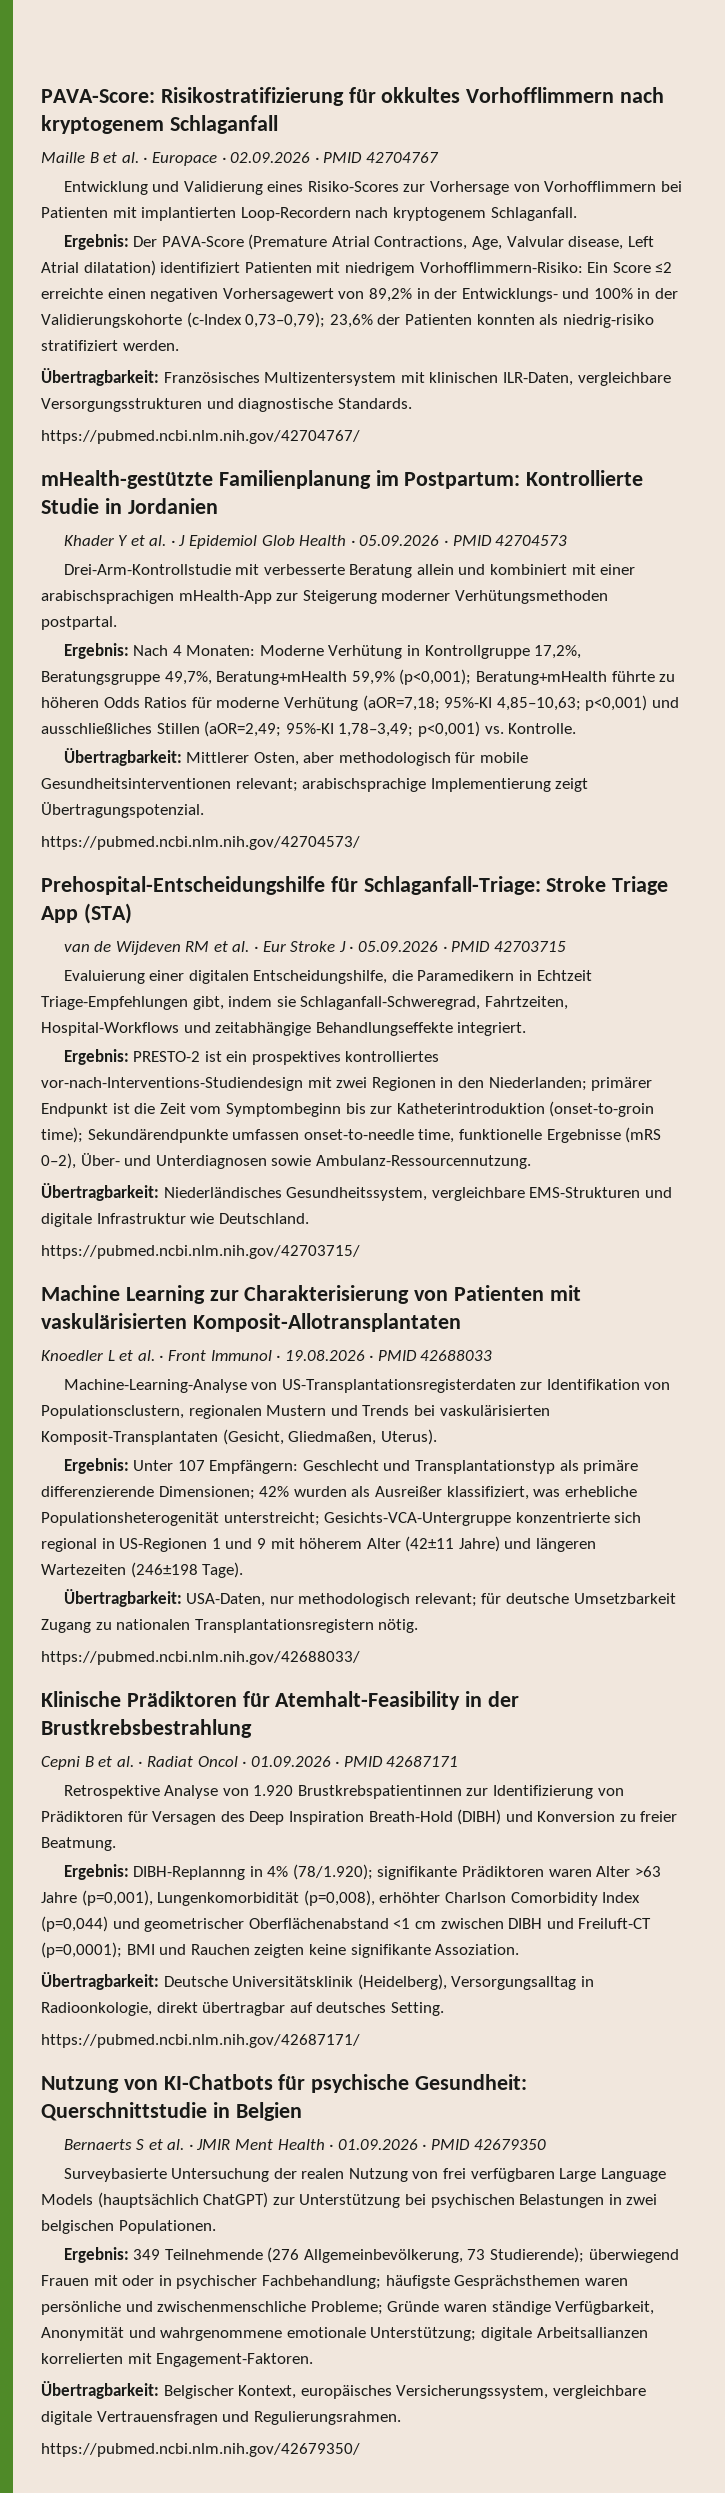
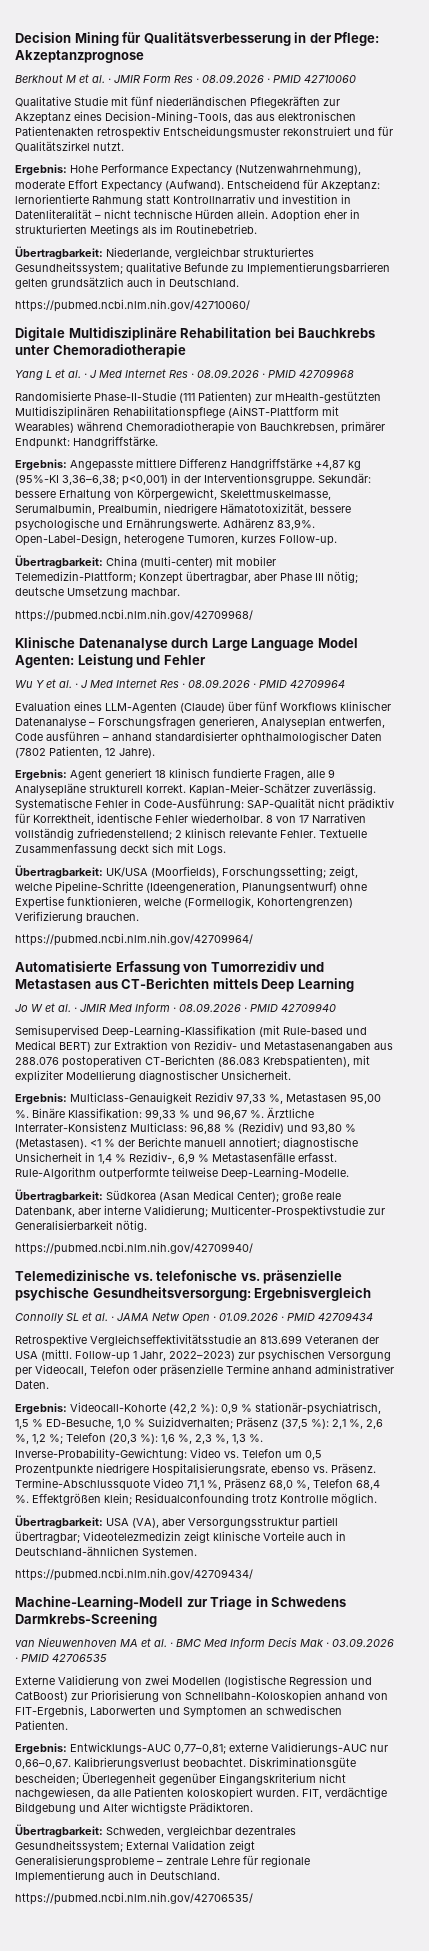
[41,87,665,106] [41,115,278,134] [41,152,439,166] [63,181,682,195] [41,207,577,221] [63,234,654,250] [41,260,673,276] [41,288,679,302] [41,312,654,328] [41,340,179,351] [41,368,671,386] [41,398,412,412] [41,430,360,444] [41,470,644,489] [41,498,218,514] [63,535,114,546] PAVA-Score: Risikostratifizierung für okkultes Vorhofflimmern nach kryptogenem Schlaganfall // Maille B et al. · Europace · 02.09.2026 · PMID 42704767 // Entwicklung und Validierung eines Risiko-Scores zur Vorhersage von Vorhofflimmern bei Patienten mit implantierten Loop-Recordern nach kryptogenem Schlaganfall. // Ergebnis: Der PAVA-Score (Premature Atrial Contractions, Age, Valvular disease, Left Atrial dilatation) identifiziert Patienten mit niedrigem Vorhofflimmern-Risiko: Ein Score ≤2 erreichte einen negativen Vorhersagewert von 89,2% in der Entwicklungs- und 100% in der Validierungskohorte (c-Index 0,73–0,79); 23,6% der Patienten konnten als niedrig-risiko stratifiziert werden. // Übertragbarkeit: Französisches Multizentersystem mit klinischen ILR-Daten, vergleichbare Versorgungsstrukturen und diagnostische Standards. // https://pubmed.ncbi.nlm.nih.gov/42704767/ // mHealth-gestützte Familienplanung im Postpartum: Kontrollierte Studie in Jordanien // Khader -> [15,32,380,46] [15,50,144,63] [15,74,356,83] [15,96,340,108] [15,111,356,124] [15,126,393,139] [15,141,124,152] [15,164,361,176] [15,179,380,192] [15,194,351,206] [15,209,360,222] [15,224,257,236] [15,246,314,260] [15,262,390,275] [15,277,239,289] [15,299,250,312] [15,327,376,341] [15,344,186,358] [15,369,354,380] [15,391,381,403] [15,406,339,419] [15,421,385,434] [15,436,158,449] [15,458,361,471] [15,473,371,486] [15,488,331,501] [15,503,351,515] [15,518,315,531] [15,533,337,546] [15,555,276,569] [15,571,358,584] [15,587,180,598] [15,609,253,622] [15,637,358,651] [15,654,206,668] [15,680,33,688] Decision Mining für Qualitätsverbesserung in der Pflege: Akzeptanzprognose // Berkhout M et al. · JMIR Form Res · 08.09.2026 · PMID 42710060 // Qualitative Studie mit fünf niederländischen Pflegekräften zur Akzeptanz eines Decision-Mining-Tools, das aus elektronischen Patientenakten retrospektiv Entscheidungsmuster rekonstruiert und für Qualitätszirkel nutzt. // Ergebnis: Hohe Performance Expectancy (Nutzenwahrnehmung), moderate Effort Expectancy (Aufwand). Entscheidend für Akzeptanz: lernorientierte Rahmung statt Kontrollnarrativ und investition in Datenliteralität – nicht technische Hürden allein. Adoption eher in strukturierten Meetings als im Routinebetrieb. // Übertragbarkeit: Niederlande, vergleichbar strukturiertes Gesundheitssystem; qualitative Befunde zu Implementierungsbarrieren gelten grundsätzlich auch in Deutschland. // https://pubmed.ncbi.nlm.nih.gov/42710060/ // Digitale Multidisziplinäre Rehabilitation bei Bauchkrebs unter Chemoradiotherapie // Yang L et al. · J Med Internet Res · 08.09.2026 · PMID 42709968 // Randomisierte Phase-II-Studie (111 Patienten) zur mHealth-gestützten Multidisziplinären Rehabilitationspflege (AiNST-Plattform mit Wearables) während Chemoradiotherapie von Bauchkrebsen, primärer Endpunkt: Handgriffstärke. // Ergebnis: Angepasste mittlere Differenz Handgriffstärke +4,87 kg (95%-KI 3,36–6,38; p<0,001) in der Interventionsgruppe. Sekundär: bessere Erhaltung von Körpergewicht, Skelettmuskelmasse, Serumalbumin, Prealbumin, niedrigere Hämatotoxizität, bessere psychologische und Ernährungswerte. Adhärenz 83,9%. Open-Label-Design, heterogene Tumoren, kurzes Follow-up. // Übertragbarkeit: China (multi-center) mit mobiler Telemedizin-Plattform; Konzept übertragbar, aber Phase III nötig; deutsche Umsetzung machbar. // https://pubmed.ncbi.nlm.nih.gov/42709968/ // Klinische Datenanalyse durch Large Language Model Agenten: Leistung und Fehler // Wu
[189,535,568,549] [63,564,636,578] [41,590,608,604] [41,616,117,630] [63,643,582,659] [41,669,676,685] [41,695,679,711] [41,721,577,737] [63,748,529,766] [41,778,589,792] [41,802,204,818] [41,836,360,850] [41,876,669,895] [41,903,132,924] [63,941,566,955] [63,970,592,984] [41,996,568,1010] [41,1022,527,1036] [63,1049,440,1065] [41,1077,653,1091] [41,1101,655,1117] [41,1127,662,1143] [41,1153,531,1169] [41,1183,672,1201] [41,1213,309,1227] [41,1245,360,1259] [41,1285,581,1304] [41,1313,461,1332] [41,1350,493,1361] [63,1379,671,1393] [41,1405,550,1419] [41,1429,437,1445] [63,1458,639,1474] [41,1486,637,1500] [41,1512,642,1526] [41,1536,597,1552] [41,1562,244,1578] [63,1589,676,1607] [41,1619,419,1633] [41,1651,360,1665] [41,1691,520,1710] [41,1719,252,1738] [41,1756,459,1770] Epidemiol Glob Health · 05.09.2026 · PMID 42704573 // Drei-Arm-Kontrollstudie mit verbesserte Beratung allein und kombiniert mit einer arabischsprachigen mHealth-App zur Steigerung moderner Verhütungsmethoden postpartal. // Ergebnis: Nach 4 Monaten: Moderne Verhütung in Kontrollgruppe 17,2%, Beratungsgruppe 49,7%, Beratung+mHealth 59,9% (p<0,001); Beratung+mHealth führte zu höheren Odds Ratios für moderne Verhütung (aOR=7,18; 95%-KI 4,85–10,63; p<0,001) und ausschließliches Stillen (aOR=2,49; 95%-KI 1,78–3,49; p<0,001) vs. Kontrolle. // Übertragbarkeit: Mittlerer Osten, aber methodologisch für mobile Gesundheitsinterventionen relevant; arabischsprachige Implementierung zeigt Übertragungspotenzial. // https://pubmed.ncbi.nlm.nih.gov/42704573/ // Prehospital-Entscheidungshilfe für Schlaganfall-Triage: Stroke Triage App (STA) // van de Wijdeven RM et al. · Eur Stroke J · 05.09.2026 · PMID 42703715 // Evaluierung einer digitalen Entscheidungshilfe, die Paramedikern in Echtzeit Triage-Empfehlungen gibt, indem sie Schlaganfall-Schweregrad, Fahrtzeiten, Hospital-Workflows und zeitabhängige Behandlungseffekte integriert. // Ergebnis: PRESTO-2 ist ein prospektives kontrolliertes vor-nach-Interventions-Studiendesign mit zwei Regionen in den Niederlanden; primärer Endpunkt ist die Zeit vom Symptombeginn bis zur Katheterintroduktion (onset-to-groin time); Sekundärendpunkte umfassen onset-to-needle time, funktionelle Ergebnisse (mRS 0–2), Über- und Unterdiagnosen sowie Ambulanz-Ressourcennutzung. // Übertragbarkeit: Niederländisches Gesundheitssystem, vergleichbare EMS-Strukturen und digitale Infrastruktur wie Deutschland. // https://pubmed.ncbi.nlm.nih.gov/42703715/ // Machine Learning zur Charakterisierung von Patienten mit vaskulärisierten Komposit-Allotransplantaten // Knoedler L et al. · Front Immunol · 19.08.2026 · PMID 42688033 // Machine-Learning-Analyse von US-Transplantationsregisterdaten zur Identifikation von Populationsclustern, regionalen Mustern und Trends bei vaskulärisierten Komposit-Transplantaten (Gesicht, Gliedmaßen, Uterus). // Ergebnis: Unter 107 Empfängern: Geschlecht und Transplantationstyp als primäre differenzierende Dimensionen; 42% wurden als Ausreißer klassifiziert, was erhebliche Populationsheterogenität unterstreicht; Gesichts-VCA-Untergruppe konzentrierte sich regional in US-Regionen 1 und 9 mit höherem Alter (42±11 Jahre) und längeren Wartezeiten (246±198 Tage). // Übertragbarkeit: USA-Daten, nur methodologisch relevant; für deutsche Umsetzbarkeit Zugang zu nationalen Transplantationsregistern nötig. // https://pubmed.ncbi.nlm.nih.gov/42688033/ // Klinische Prädiktoren für Atemhalt-Feasibility in der Brustkrebsbestrahlung // Cepni B et al. · Radiat Oncol · 01.09.2026 · PMID 42687171 -> [90,679,345,688] [15,701,391,713] [15,716,385,729] [15,731,382,744] [15,746,155,758] [15,768,335,781] [15,783,376,796] [15,798,394,811] [15,813,366,825] [15,828,367,840] [15,843,226,855] [15,865,358,879] [15,881,367,894] [15,896,353,909] [15,911,139,923] [15,933,253,946] [15,961,325,975] [15,978,354,992] [15,1003,336,1014] [15,1025,367,1038] [15,1040,393,1052] [15,1055,370,1068] [15,1070,291,1083] [15,1092,381,1105] [15,1107,314,1120] [15,1122,356,1134] [15,1137,358,1149] [15,1152,337,1164] [15,1167,349,1180] [15,1189,341,1203] [15,1205,385,1218] [15,1220,147,1232] [15,1242,253,1255] [15,1270,343,1284] [15,1287,372,1301] [15,1312,373,1324] Med Internet Res · 08.09.2026 · PMID 42709964 // Evaluation eines LLM-Agenten (Claude) über fünf Workflows klinischer Datenanalyse – Forschungsfragen generieren, Analyseplan entwerfen, Code ausführen – anhand standardisierter ophthalmologischer Daten (7802 Patienten, 12 Jahre). // Ergebnis: Agent generiert 18 klinisch fundierte Fragen, alle 9 Analysepläne strukturell korrekt. Kaplan-Meier-Schätzer zuverlässig. Systematische Fehler in Code-Ausführung: SAP-Qualität nicht prädiktiv für Korrektheit, identische Fehler wiederholbar. 8 von 17 Narrativen vollständig zufriedenstellend; 2 klinisch relevante Fehler. Textuelle Zusammenfassung deckt sich mit Logs. // Übertragbarkeit: UK/USA (Moorfields), Forschungssetting; zeigt, welche Pipeline-Schritte (Ideengeneration, Planungsentwurf) ohne Expertise funktionieren, welche (Formellogik, Kohortengrenzen) Verifizierung brauchen. // https://pubmed.ncbi.nlm.nih.gov/42709964/ // Automatisierte Erfassung von Tumorrezidiv und Metastasen aus CT-Berichten mittels Deep Learning // Jo W et al. · JMIR Med Inform · 08.09.2026 · PMID 42709940 // Semisupervised Deep-Learning-Klassifikation (mit Rule-based und Medical BERT) zur Extraktion von Rezidiv- und Metastasenangaben aus 288.076 postoperativen CT-Berichten (86.083 Krebspatienten), mit expliziter Modellierung diagnostischer Unsicherheit. // Ergebnis: Multiclass-Genauigkeit Rezidiv 97,33 %, Metastasen 95,00 %. Binäre Klassifikation: 99,33 % und 96,67 %. Ärztliche Interrater-Konsistenz Multiclass: 96,88 % (Rezidiv) und 93,80 % (Metastasen). <1 % der Berichte manuell annotiert; diagnostische Unsicherheit in 1,4 % Rezidiv-, 6,9 % Metastasenfälle erfasst. Rule-Algorithm outperformte teilweise Deep-Learning-Modelle. // Übertragbarkeit: Südkorea (Asan Medical Center); große reale Datenbank, aber interne Validierung; Multicenter-Prospektivstudie zur Generalisierbarkeit nötig. // https://pubmed.ncbi.nlm.nih.gov/42709940/ // Telemedizinische vs. telefonische vs. präsenzielle psychische Gesundheitsversorgung: Ergebnisvergleich // Connolly SL et al. · JAMA Netw Open · 01.09.2026 · PMID 42709434
[164,1785,624,1799] [41,1809,678,1825] [41,1837,116,1851] [63,1864,661,1880] [41,1890,641,1906] [41,1916,652,1932] [41,1942,520,1958] [41,1972,594,1990] [41,2002,444,2016] [41,2034,360,2048] [41,2074,528,2093] [41,2102,302,2121] [63,2139,546,2150] [63,2168,666,2182] [41,2192,658,2208] [41,2220,216,2234] [63,2247,679,2263] [41,2275,628,2289] [41,2301,655,2315] [41,2327,648,2341] [41,2353,314,2367] [41,2381,646,2399] [41,2411,401,2425] [41,2443,360,2457] Analyse von 1.920 Brustkrebspatientinnen zur Identifizierung von Prädiktoren für Versagen des Deep Inspiration Breath-Hold (DIBH) und Konversion zu freier Beatmung. // Ergebnis: DIBH-Replannng in 4% (78/1.920); signifikante Prädiktoren waren Alter >63 Jahre (p=0,001), Lungenkomorbidität (p=0,008), erhöhter Charlson Comorbidity Index (p=0,044) und geometrischer Oberflächenabstand <1 cm zwischen DIBH und Freiluft-CT (p=0,0001); BMI und Rauchen zeigten keine signifikante Assoziation. // Übertragbarkeit: Deutsche Universitätsklinik (Heidelberg), Versorgungsalltag in Radioonkologie, direkt übertragbar auf deutsches Setting. // https://pubmed.ncbi.nlm.nih.gov/42687171/ // Nutzung von KI-Chatbots für psychische Gesundheit: Querschnittstudie in Belgien // Bernaerts S et al. · JMIR Ment Health · 01.09.2026 · PMID 42679350 // Surveybasierte Untersuchung der realen Nutzung von frei verfügbaren Large Language Models (hauptsächlich ChatGPT) zur Unterstützung bei psychischen Belastungen in zwei belgischen Populationen. // Ergebnis: 349 Teilnehmende (276 Allgemeinbevölkerung, 73 Studierende); überwiegend Frauen mit oder in psychischer Fachbehandlung; häufigste Gesprächsthemen waren persönliche und zwischenmenschliche Probleme; Gründe waren ständige Verfügbarkeit, Anonymität und wahrgenommene emotionale Unterstützung; digitale Arbeitsallianzen korrelierten mit Engagement-Faktoren. // Übertragbarkeit: Belgischer Kontext, europäisches Versicherungssystem, vergleichbare digitale Vertrauensfragen und Regulierungsrahmen. // https://pubmed.ncbi.nlm.nih.gov/42679350/ -> [90,1334,379,1346] [15,1349,391,1362] [15,1364,394,1377] [15,1380,49,1389] [15,1402,381,1415] [15,1417,383,1429] [15,1433,263,1444] [15,1448,322,1460] [15,1463,376,1476] [15,1478,380,1491] [15,1493,377,1505] [15,1515,338,1529] [15,1531,346,1543] [15,1546,197,1558] [15,1568,253,1581] [15,1596,347,1610] [15,1613,157,1627] [15,1637,394,1649] [15,1654,107,1662] [15,1675,372,1687] [15,1690,388,1703] [15,1705,342,1718] [15,1720,68,1730] [15,1742,388,1755] [15,1757,356,1769] [15,1772,346,1785] [15,1787,387,1800] [15,1802,253,1814] [15,1824,296,1838] [15,1840,255,1852] [15,1855,310,1868] [15,1870,220,1883] [15,1892,253,1905] Vergleichseffektivitätsstudie an 813.699 Veteranen der USA (mittl. Follow-up 1 Jahr, 2022–2023) zur psychischen Versorgung per Videocall, Telefon oder präsenzielle Termine anhand administrativer Daten. // Ergebnis: Videocall-Kohorte (42,2 %): 0,9 % stationär-psychiatrisch, 1,5 % ED-Besuche, 1,0 % Suizidverhalten; Präsenz (37,5 %): 2,1 %, 2,6 %, 1,2 %; Telefon (20,3 %): 1,6 %, 2,3 %, 1,3 %. Inverse-Probability-Gewichtung: Video vs. Telefon um 0,5 Prozentpunkte niedrigere Hospitalisierungsrate, ebenso vs. Präsenz. Termine-Abschlussquote Video 71,1 %, Präsenz 68,0 %, Telefon 68,4 %. Effektgrößen klein; Residualconfounding trotz Kontrolle möglich. // Übertragbarkeit: USA (VA), aber Versorgungsstruktur partiell übertragbar; Videotelezmedizin zeigt klinische Vorteile auch in Deutschland-ähnlichen Systemen. // https://pubmed.ncbi.nlm.nih.gov/42709434/ // Machine-Learning-Modell zur Triage in Schwedens Darmkrebs-Screening // van Nieuwenhoven MA et al. · BMC Med Inform Decis Mak · 03.09.2026 · PMID 42706535 // Externe Validierung von zwei Modellen (logistische Regression und CatBoost) zur Priorisierung von Schnellbahn-Koloskopien anhand von FIT-Ergebnis, Laborwerten und Symptomen an schwedischen Patienten. // Ergebnis: Entwicklungs-AUC 0,77–0,81; externe Validierungs-AUC nur 0,66–0,67. Kalibrierungsverlust beobachtet. Diskriminationsgüte bescheiden; Überlegenheit gegenüber Eingangskriterium nicht nachgewiesen, da alle Patienten koloskopiert wurden. FIT, verdächtige Bildgebung und Alter wichtigste Prädiktoren. // Übertragbarkeit: Schweden, vergleichbar dezentrales Gesundheitssystem; External Validation zeigt Generalisierungsprobleme – zentrale Lehre für regionale Implementierung auch in Deutschland. // https://pubmed.ncbi.nlm.nih.gov/42706535/

